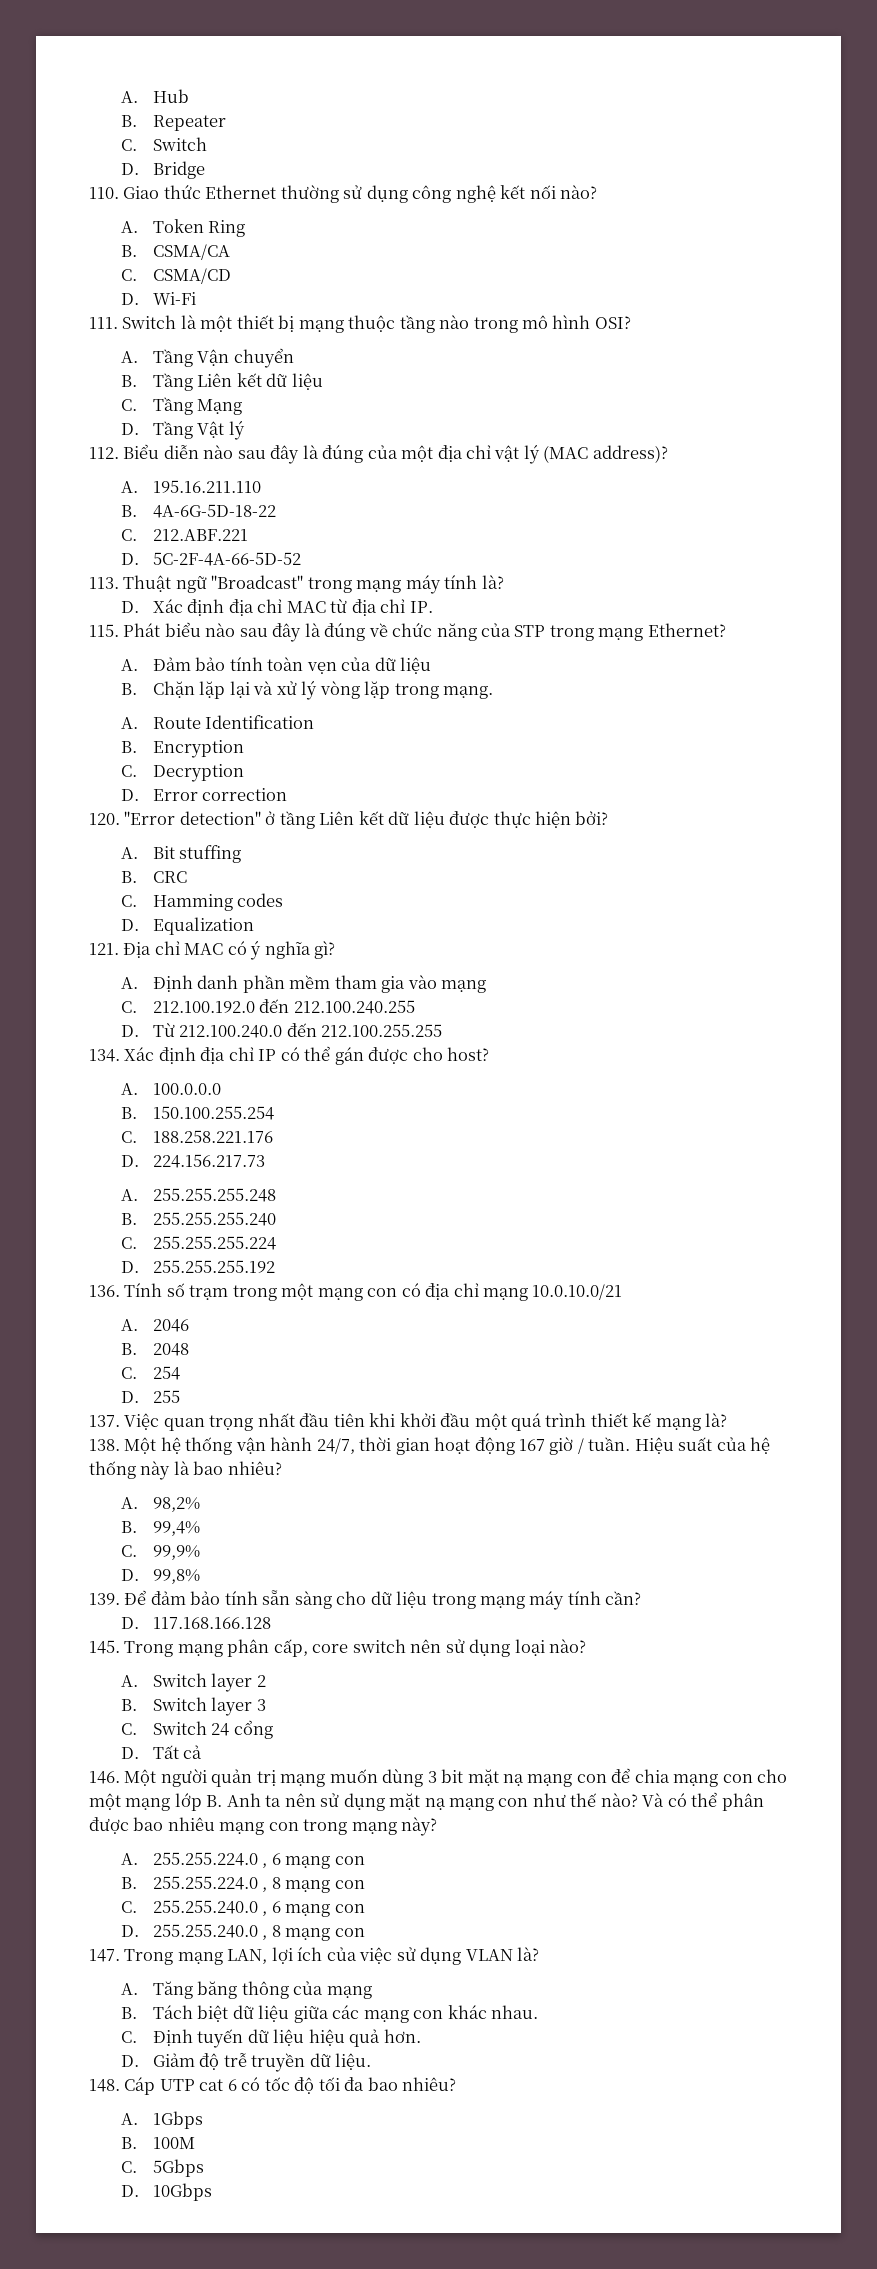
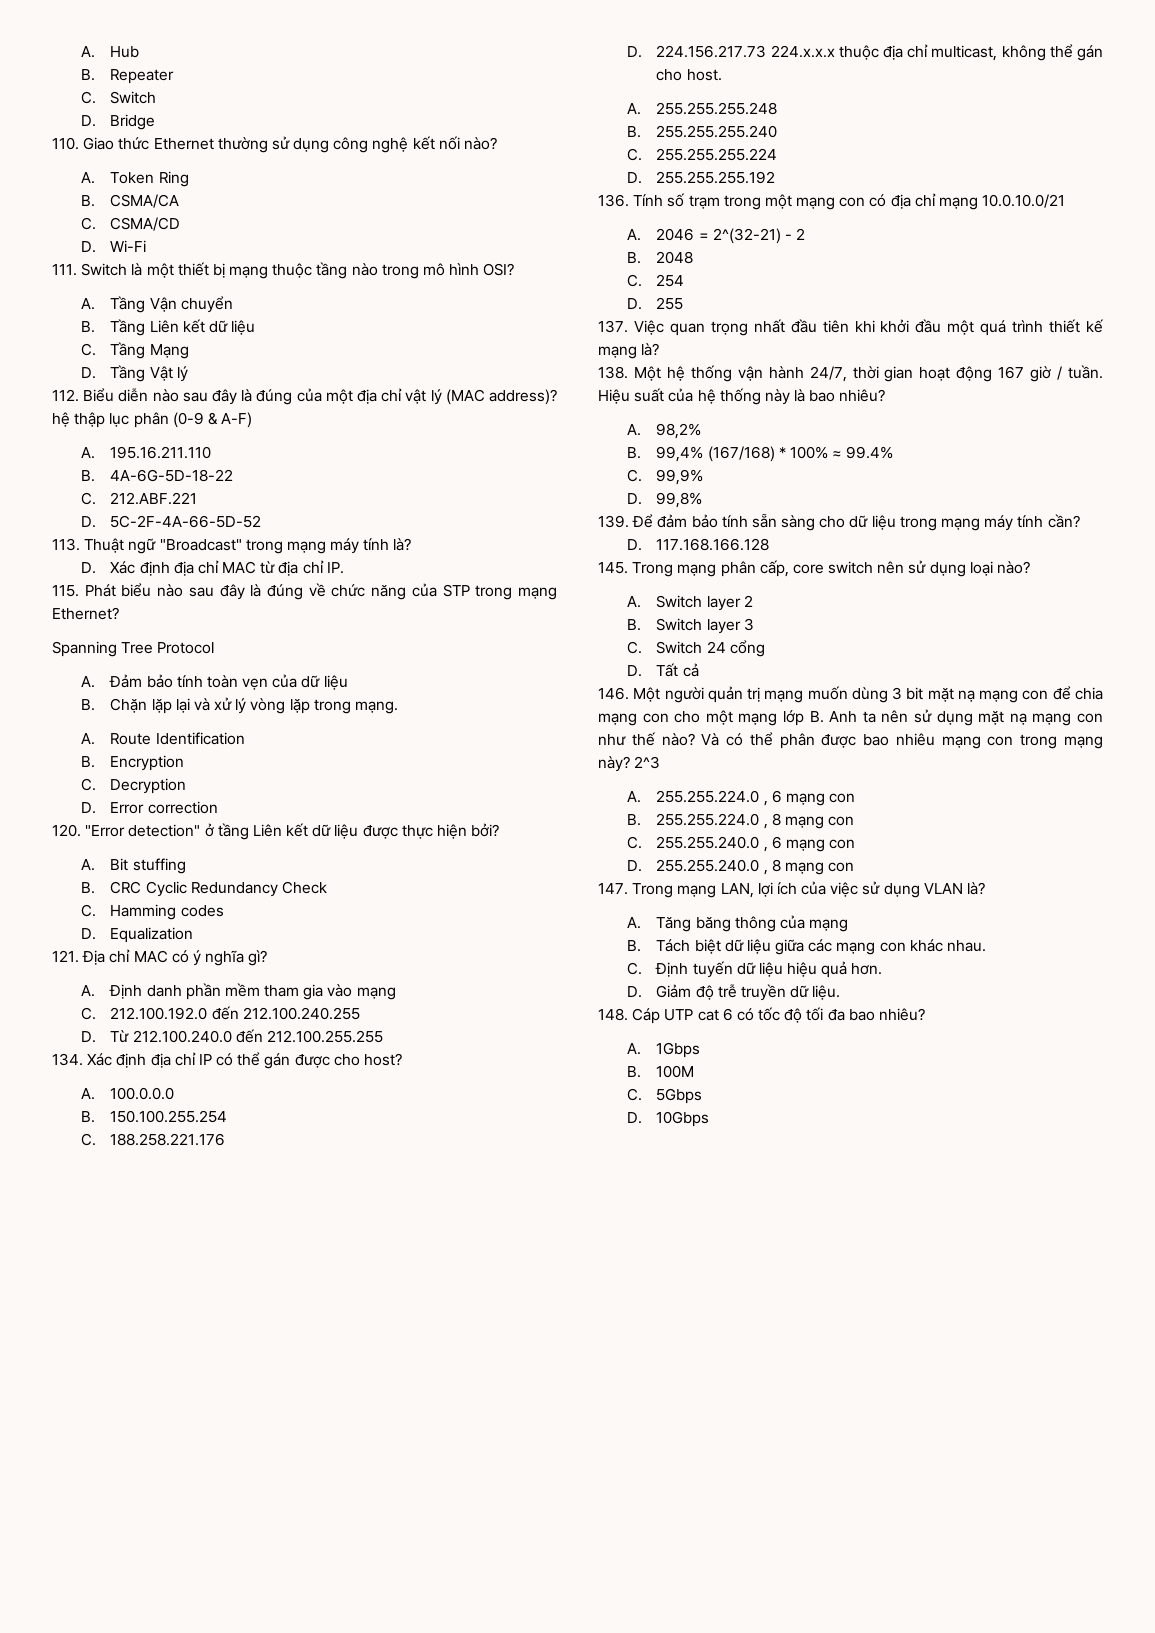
(668, 454) none -> [52,412,253,428] hệ thập lục phân (0-9 & A-F)
(726, 630) none -> [52,641,215,657] // Spanning Tree Protocol
(187, 877) none -> [145,881,327,897] Cyclic Redundancy Check
(265, 1161) none -> [770,44,1103,61] [656,69,722,81] 224.x.x.x thuộc địa chỉ multicast, không thể gán cho host.
(189, 1325) none -> [698,228,806,244] = 2^(32-21) - 2
(200, 1528) none -> [707,446,894,462] (167/168) * 100% ≈ 99.4%
(438, 1826) none -> [634,756,661,769] 2^3

